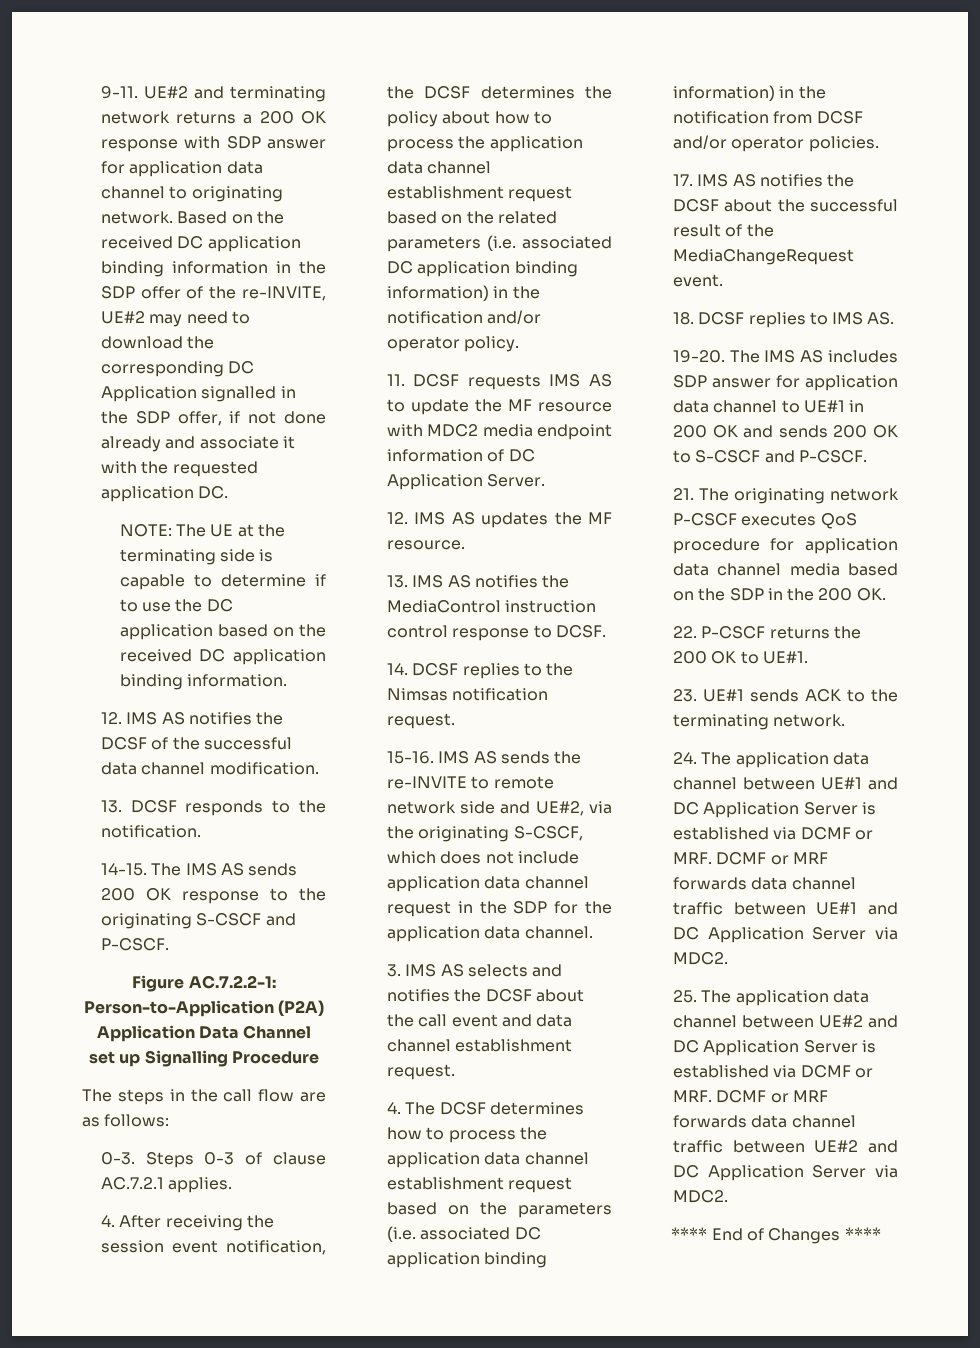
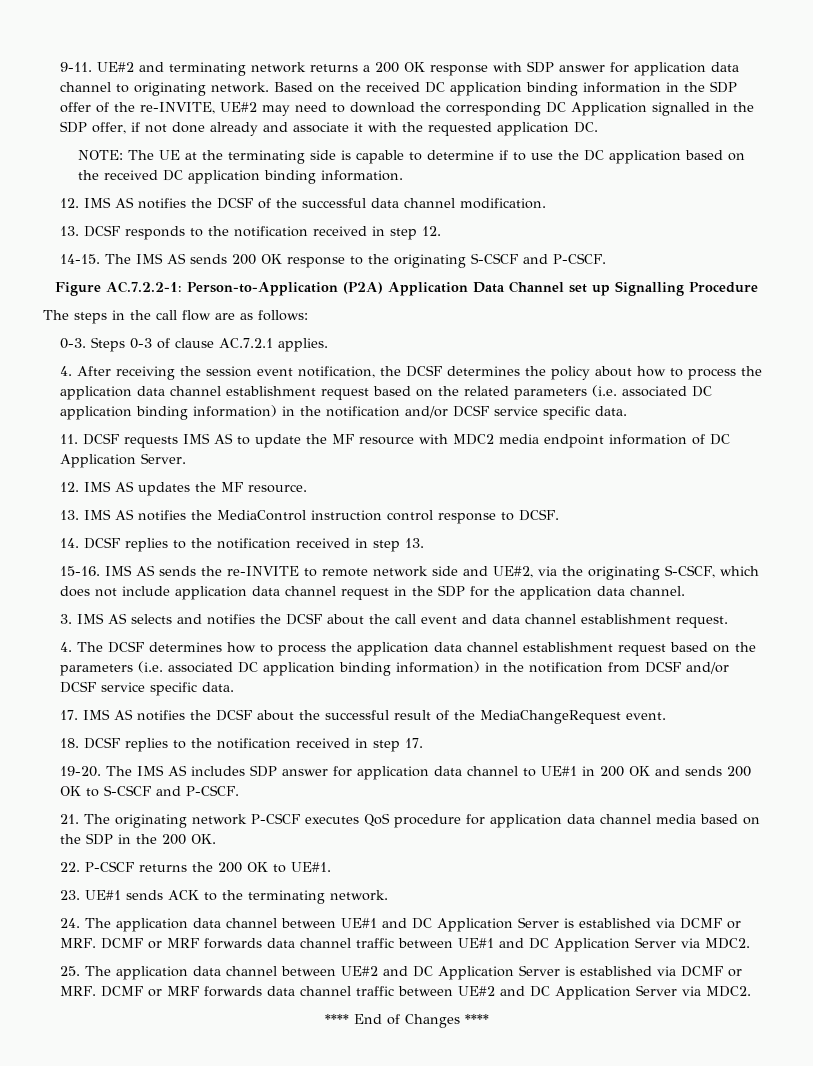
[100,825,201,838] notification. -> [234,226,442,240] notification received in step 12.
[386,336,520,352] operator policy. -> [453,405,628,420] DCSF service specific data.
[386,688,549,701] [386,713,455,729] Nimsas notification request. -> [217,538,425,552] notification received in step 13.
[731,136,879,152] operator policies. -> [60,681,235,696] DCSF service specific data.
[832,312,895,325] IMS AS. -> [191,738,424,752] the notification received in step 17.

